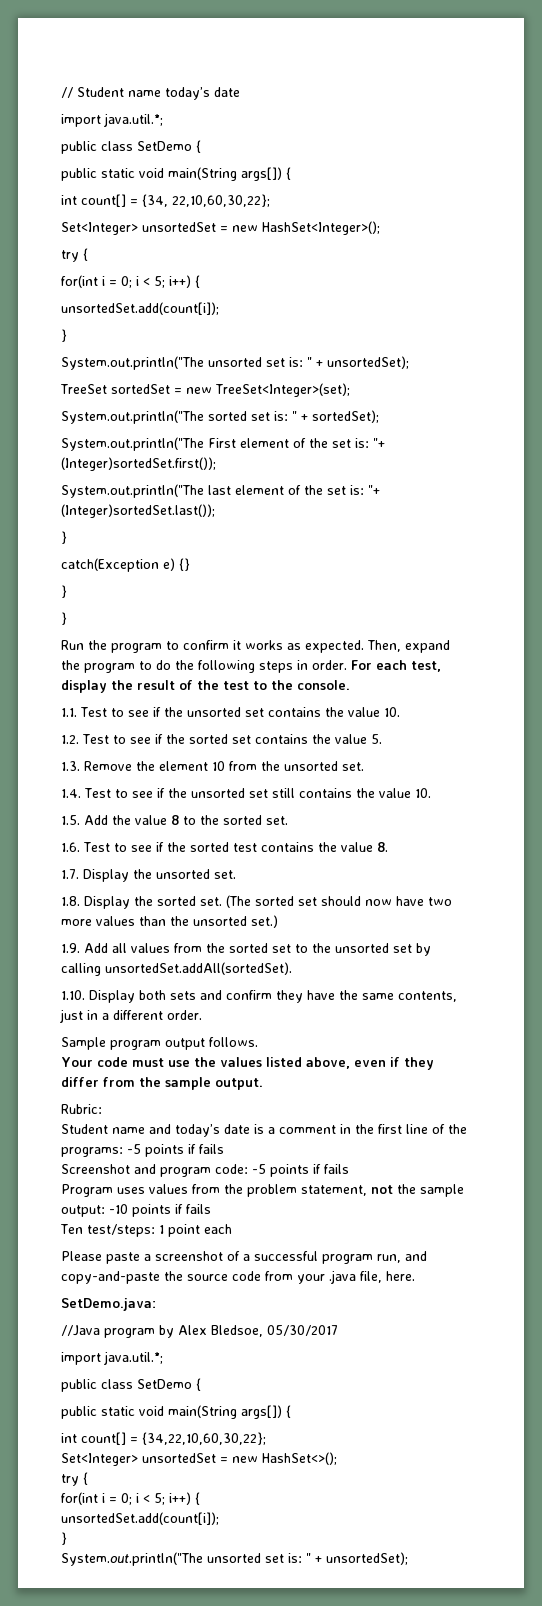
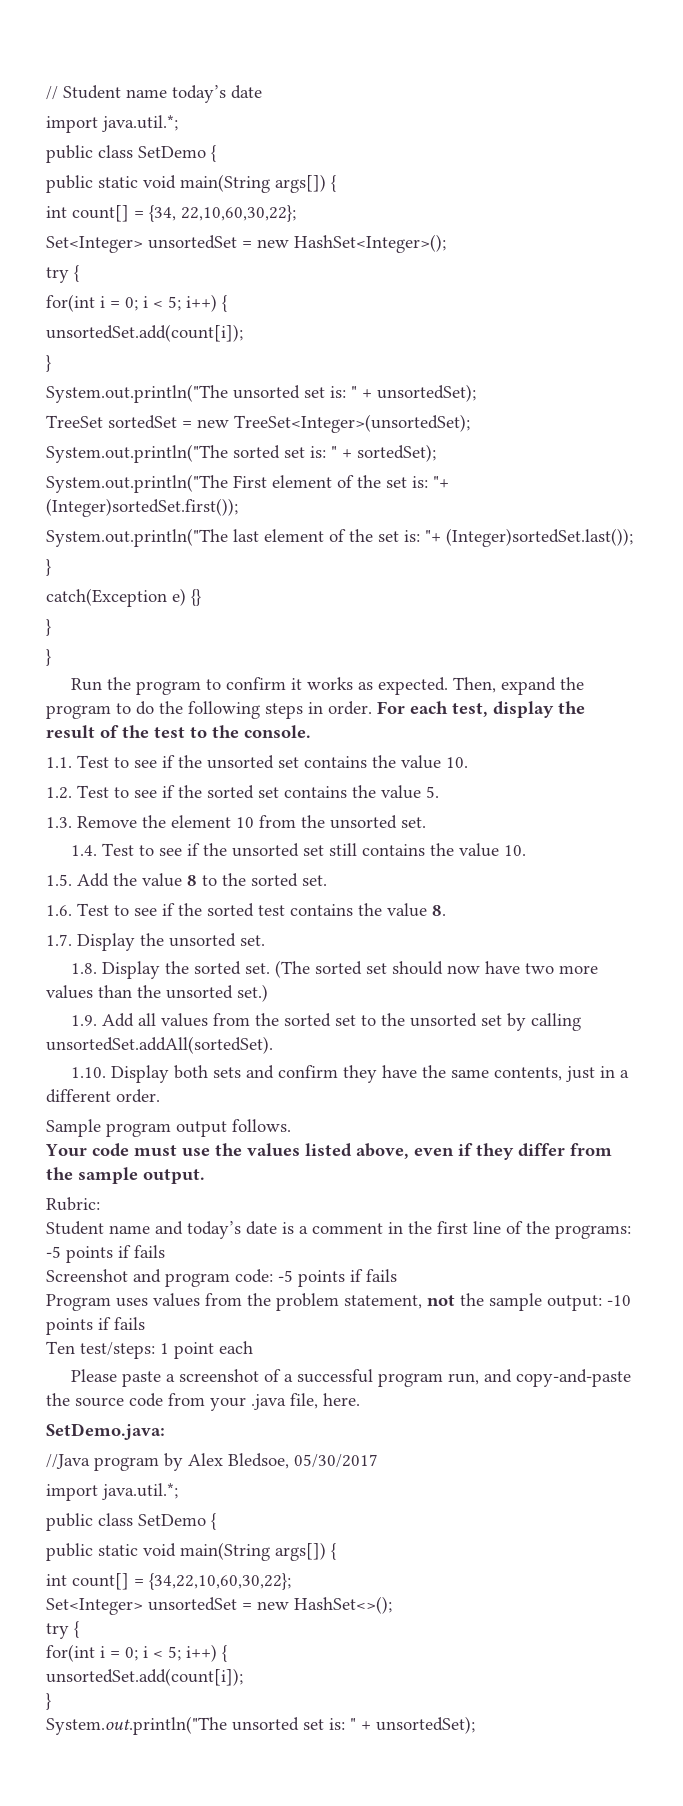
[215,383,350,397] TreeSet<Integer>(set); -> [234,414,470,433] TreeSet<Integer>(unsortedSet);

